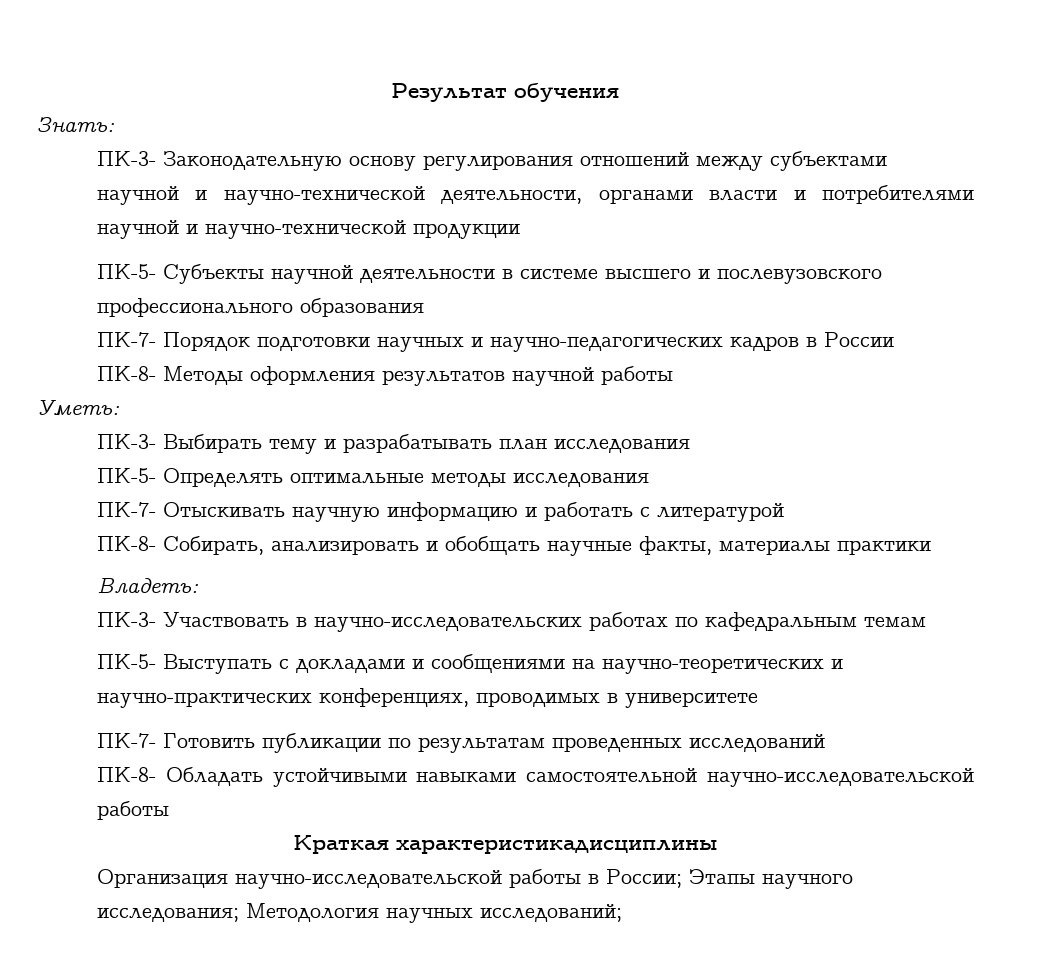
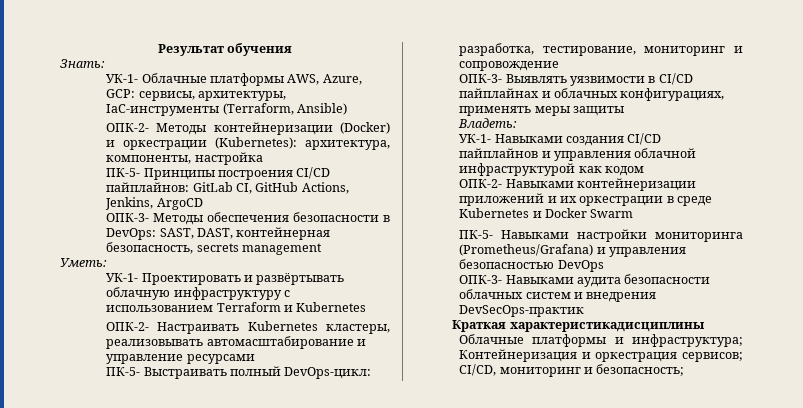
[96,151,887,171] [96,185,974,205] [96,220,520,239] [96,264,882,284] [96,298,424,317] [96,332,894,352] [96,366,673,386] [36,400,120,416] [96,434,690,454] [96,468,649,487] [96,502,784,522] [96,536,931,556] [96,577,199,593] [96,612,926,632] [96,654,843,674] [96,688,758,708] [96,733,825,753] [96,767,974,787] [96,801,169,820] [293,835,717,854] [96,869,853,889] [96,903,622,923] ПК-3- Законодательную основу регулирования отношений между субъектами научной и научно-технической деятельности, органами власти и потребителями научной и научно-технической продукции // ПК-5- Субъекты научной деятельности в системе высшего и послевузовского профессионального образования // ПК-7- Порядок подготовки научных и научно-педагогических кадров в России // ПК-8- Методы оформления результатов научной работы // Уметь: // ПК-3- Выбирать тему и разрабатывать план исследования // ПК-5- Определять оптимальные методы исследования // ПК-7- Отыскивать научную информацию и работать с литературой // ПК-8- Собирать, анализировать и обобщать научные факты, материалы практики // Владеть: // ПК-3- Участвовать в научно-исследовательских работах по кафедральным темам // ПК-5- Выступать с докладами и сообщениями на научно-теоретических и научно-практических конференциях, проводимых в университете // ПК-7- Готовить публикации по результатам проведенных исследований // ПК-8- Обладать устойчивыми навыками самостоятельной научно-исследовательской работы // Краткая характеристикадисциплины // Организация научно-исследовательской работы в России; Этапы научного исследования; Методология научных исследований; -> [106,73,362,86] [106,89,286,101] [106,103,347,116] [106,122,390,135] [106,137,390,150] [106,152,263,165] [106,167,331,180] [106,182,349,194] [105,197,203,210] [106,212,391,225] [106,227,331,240] [106,242,322,255] [60,258,107,267] [106,273,345,285] [106,287,290,300] [106,302,367,312] [106,321,390,334] [106,336,366,349] [106,354,255,364] [106,366,372,379] [459,43,743,56] [459,61,560,71] [459,73,693,86] [459,88,725,101] [459,106,624,116] [458,118,518,128] [459,133,662,146] [459,148,697,161] [459,163,644,176] [459,178,696,191] [459,193,712,206] [459,208,634,218] [459,229,743,242] [459,244,686,257] [459,259,604,272] [459,274,711,287] [459,289,657,302] [459,305,585,317] [452,320,705,332] [459,334,743,347] [459,349,743,362] [459,364,685,377] УК-1- Облачные платформы AWS, Azure, GCP: сервисы, архитектуры, IaC-инструменты (Terraform, Ansible) // ОПК-2- Методы контейнеризации (Docker) и оркестрации (Kubernetes): архитектура, компоненты, настройка // ПК-5- Принципы построения CI/CD пайплайнов: GitLab CI, GitHub Actions, Jenkins, ArgoCD // ОПК-3- Методы обеспечения безопасности в DevOps: SAST, DAST, контейнерная безопасность, secrets management // Уметь: // УК-1- Проектировать и развёртывать облачную инфраструктуру с использованием Terraform и Kubernetes // ОПК-2- Настраивать Kubernetes кластеры, реализовывать автомасштабирование и управление ресурсами // ПК-5- Выстраивать полный DevOps-цикл: разработка, тестирование, мониторинг и сопровождение // ОПК-3- Выявлять уязвимости в CI/CD пайплайнах и облачных конфигурациях, применять меры защиты // Владеть: // УК-1- Навыками создания CI/CD пайплайнов и управления облачной инфраструктурой как кодом // ОПК-2- Навыками контейнеризации приложений и их оркестрации в среде Kubernetes и Docker Swarm // ПК-5- Навыками настройки мониторинга (Prometheus/Grafana) и управления безопасностью DevOps // ОПК-3- Навыками аудита безопасности облачных систем и внедрения DevSecOps-практик // Краткая характеристикадисциплины // Облачные платформы и инфраструктура; Контейнеризация и оркестрация сервисов; CI/CD, мониторинг и безопасность;

